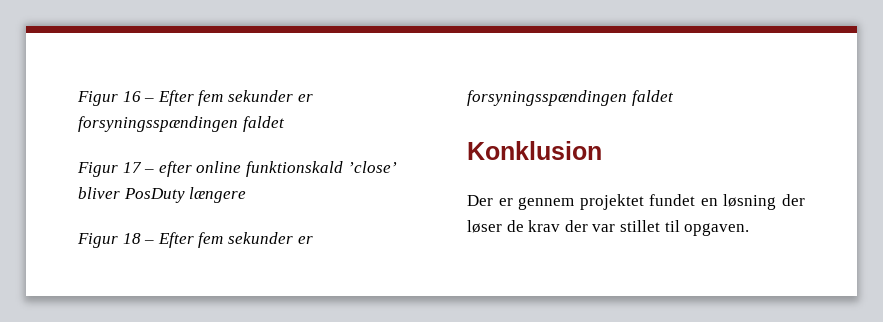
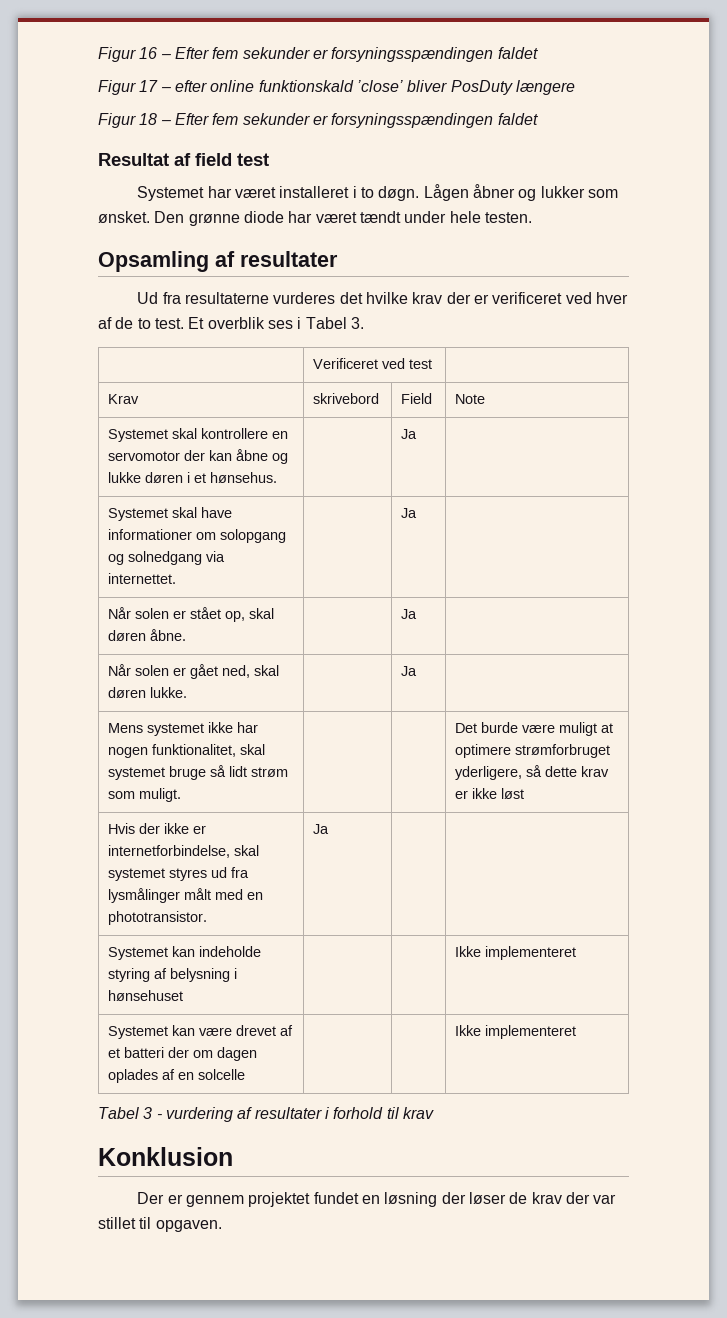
(674, 98) none -> [98,153,269,166] [137,184,618,201] [98,211,532,226] [98,251,338,272] [137,292,628,304] [98,317,364,329] [313,358,433,369] [108,394,140,404] [313,393,380,404] [401,393,433,404] [455,394,486,404] [108,428,289,442] [108,449,289,464] [108,472,278,483] [401,429,418,439] [108,507,233,521] [108,529,287,543] [108,551,226,565] [108,573,177,584] [401,508,418,518] [108,607,275,622] [108,629,187,641] [401,609,418,619] [108,664,280,679] [108,687,188,698] [401,666,418,676] [108,722,259,736] [108,744,266,758] [108,765,289,780] [108,788,182,802] [455,722,614,736] [455,744,611,758] [455,765,610,780] [455,788,525,799] [108,823,207,834] [108,845,260,858] [108,867,250,881] [108,888,264,903] [108,911,208,925] [313,824,330,834] [108,946,262,960] [108,968,238,982] [108,990,184,1001] [455,946,577,960] [108,1025,294,1039] [108,1047,258,1061] [108,1069,246,1083] [455,1025,577,1039] [98,1107,434,1122] // Resultat af field test // Systemet har været installeret i to døgn. Lågen åbner og lukker som ønsket. Den grønne diode har været tændt under hele testen. // Opsamling af resultater // Ud fra resultaterne vurderes det hvilke krav der er verificeret ved hver af de to test. Et overblik ses i Tabel 3. // | Verificeret ved test | // Krav | skrivebord | Field | Note // Systemet skal kontrollere en servomotor der kan åbne og lukke døren i et hønsehus. | | Ja | // Systemet skal have informationer om solopgang og solnedgang via internettet. | | Ja | // Når solen er stået op, skal døren åbne. | | Ja | // Når solen er gået ned, skal døren lukke. | | Ja | // Mens systemet ikke har nogen funktionalitet, skal systemet bruge så lidt strøm som muligt. | | | Det burde være muligt at optimere strømforbruget yderligere, så dette krav er ikke løst // Hvis der ikke er internetforbindelse, skal systemet styres ud fra lysmålinger målt med en phototransistor. | Ja | | // Systemet kan indeholde styring af belysning i hønsehuset | | | Ikke implementeret // Systemet kan være drevet af et batteri der om dagen oplades af en solcelle | | | Ikke implementeret // Tabel 3 - vurdering af resultater i forhold til krav

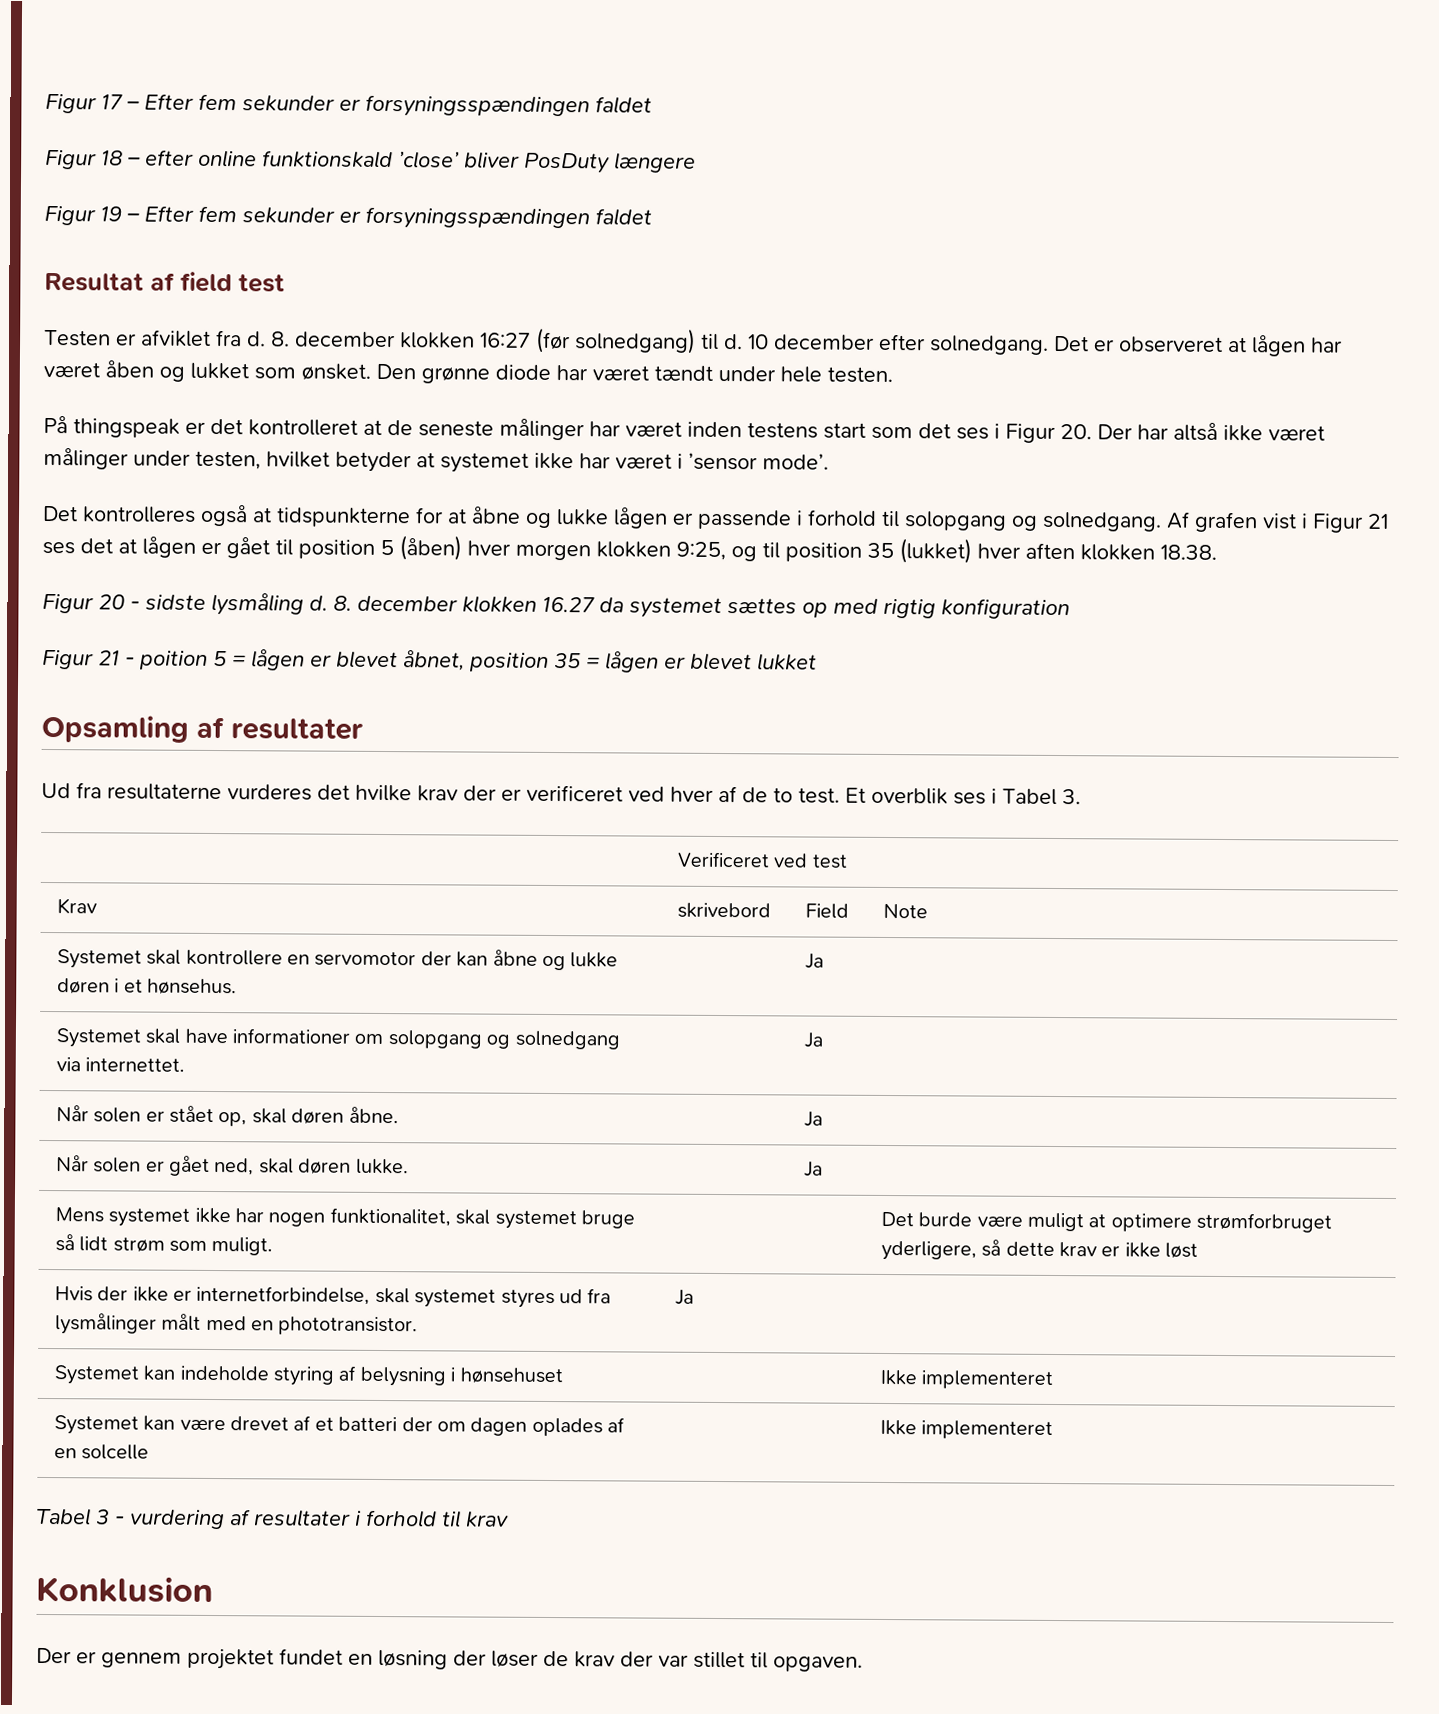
[98,47,158,62] Figur 16 -> [45,93,123,114] Figur 17
[139,80,159,92] 17 -> [101,150,123,166] 18
[139,113,158,125] 18 -> [100,206,122,222] 19
[137,184,585,201] Systemet har været installeret i to døgn. Lågen åbner og lukker -> [44,327,1343,357] [43,360,249,382] Testen er afviklet fra d. 8. december klokken 16:27 (før solnedgang) til d. 10 december efter solnedgang. Det er observeret at lågen har været åben og lukket
(532, 217) none -> [43,415,1325,443] [43,447,829,473] [42,504,1389,533] [42,535,1217,564] [42,592,1070,620] [42,649,817,673] // På thingspeak er det kontrolleret at de seneste målinger har været inden testens start som det ses i Figur 20. Der har altså ikke været målinger under testen, hvilket betyder at systemet ikke har været i ’sensor mode’. // Det kontrolleres også at tidspunkterne for at åbne og lukke lågen er passende i forhold til solopgang og solnedgang. Af grafen vist i Figur 21 ses det at lågen er gået til position 5 (åben) hver morgen klokken 9:25, og til position 35 (lukket) hver aften klokken 18.38. // Figur 20 - sidste lysmåling d. 8. december klokken 16.27 da systemet sættes op med rigtig konfiguration // Figur 21 - poition 5 = lågen er blevet åbnet, position 35 = lågen er blevet lukket

